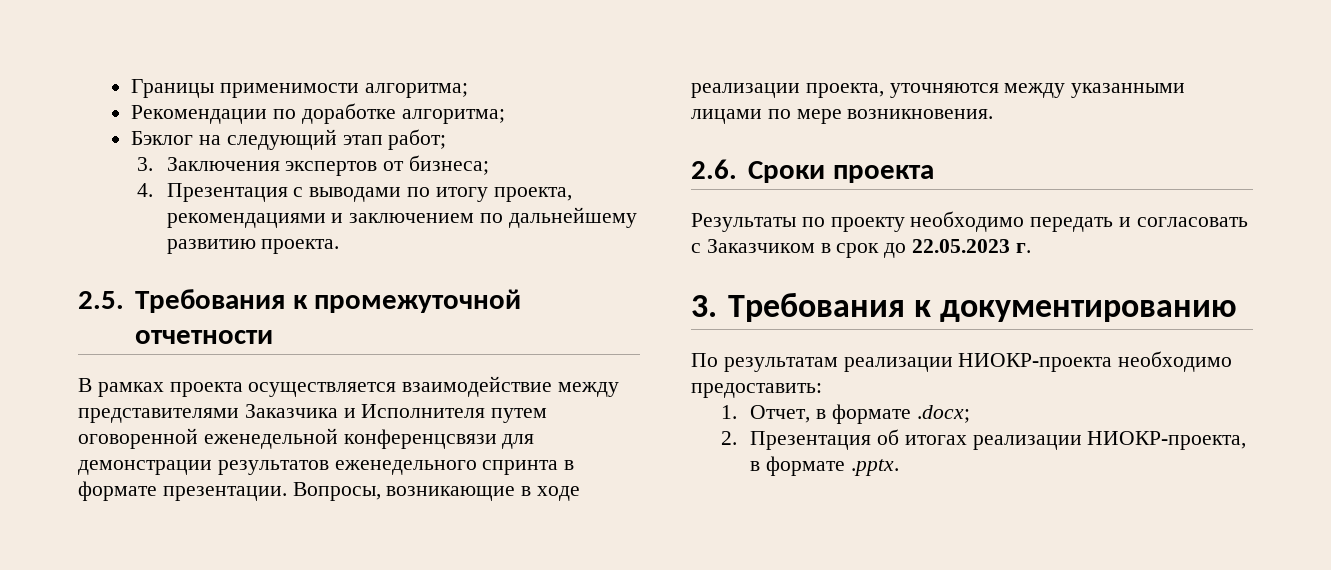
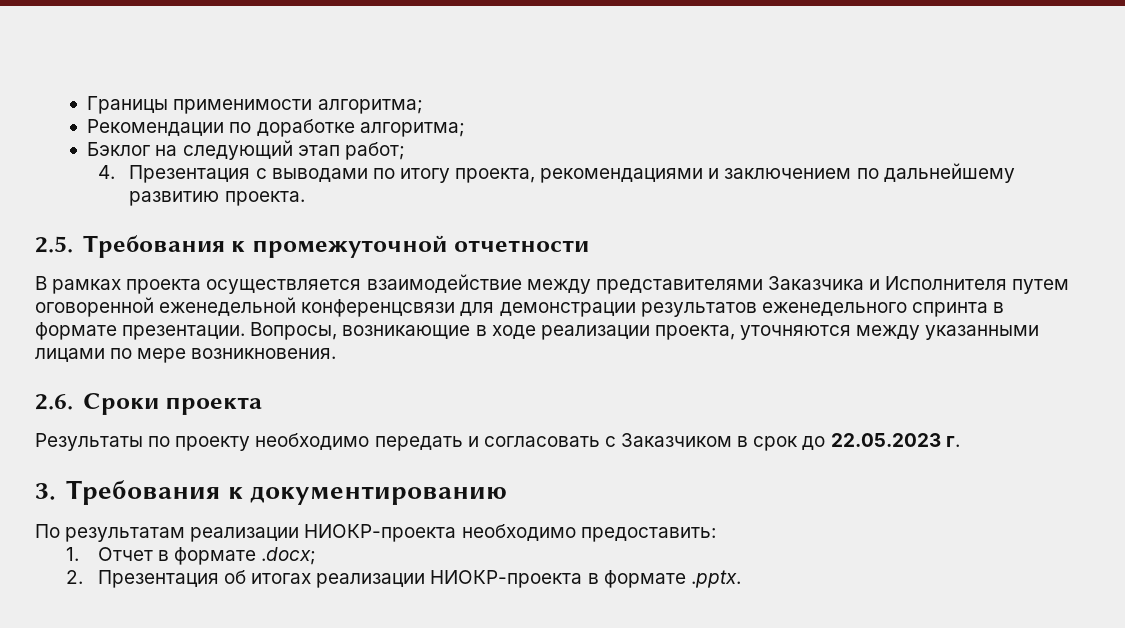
[137,155,490,176] // 3. Заключения экспертов от бизнеса; -> (405, 151) none
[750,405,811,423] Отчет, -> [97,547,153,561] Отчет
[1087,431,1247,450] НИОКР-проекта, -> [430,570,583,588] НИОКР-проекта

